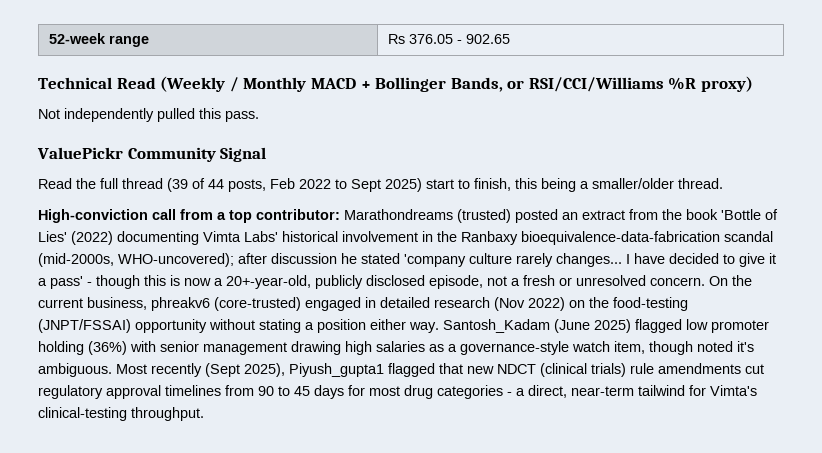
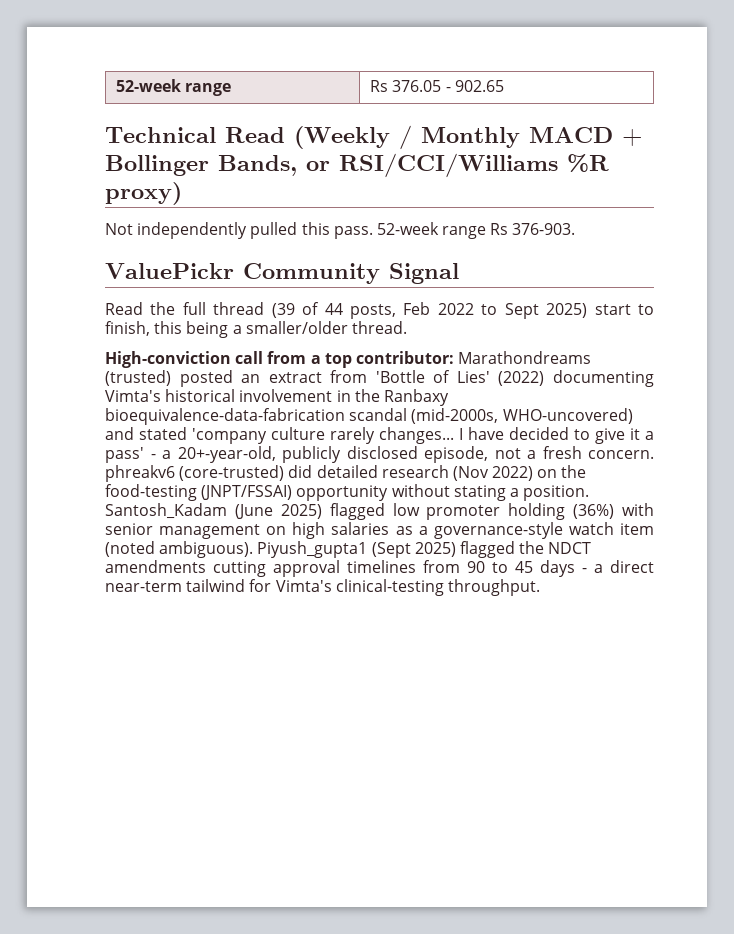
(259, 116) none -> [376,222,576,239] 52-week range Rs 376-903.
[662,209,718,220] the book -> (368, 376) none
[203,231,278,242] Vimta Labs' -> [105,390,161,402] Vimta's
[118,253,357,267] WHO-uncovered); after discussion he -> [502,408,633,424] [105,427,134,440] WHO-uncovered) and
[96,275,211,289] though this is now -> (156, 456) none
[559,275,752,286] [38,297,376,311] or unresolved concern. On the current business, phreakv6 (core-trusted) engaged in -> [588,450,654,459] [105,465,313,482] concern. phreakv6 (core-trusted) did
[317,319,439,333] position either way. -> [523,485,590,501] position.
[291,341,341,355] drawing -> [266,526,287,535] on
[614,341,754,355] [38,363,764,377] [38,385,103,399] item, though noted it's ambiguous. Most recently (Sept 2025), Piyush_gupta1 flagged that new NDCT (clinical trials) rule amendments cut regulatory -> [620,523,655,535] [105,541,592,558] [105,560,266,577] item (noted ambiguous). Piyush_gupta1 (Sept 2025) flagged the NDCT amendments cutting
[348,385,567,399] for most drug categories - a direct, -> [582,560,654,573] - a direct

